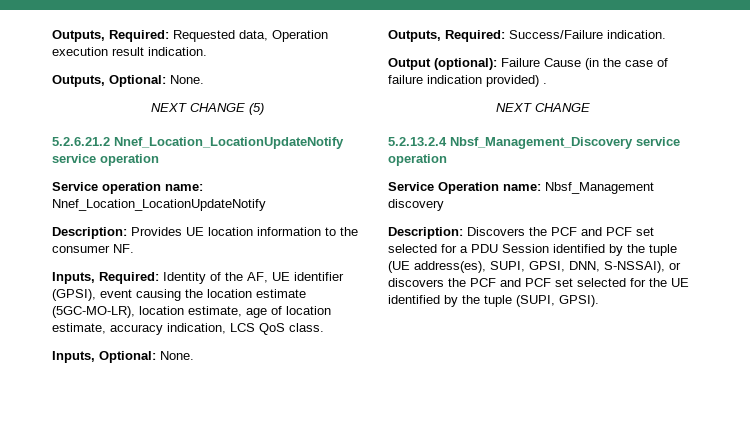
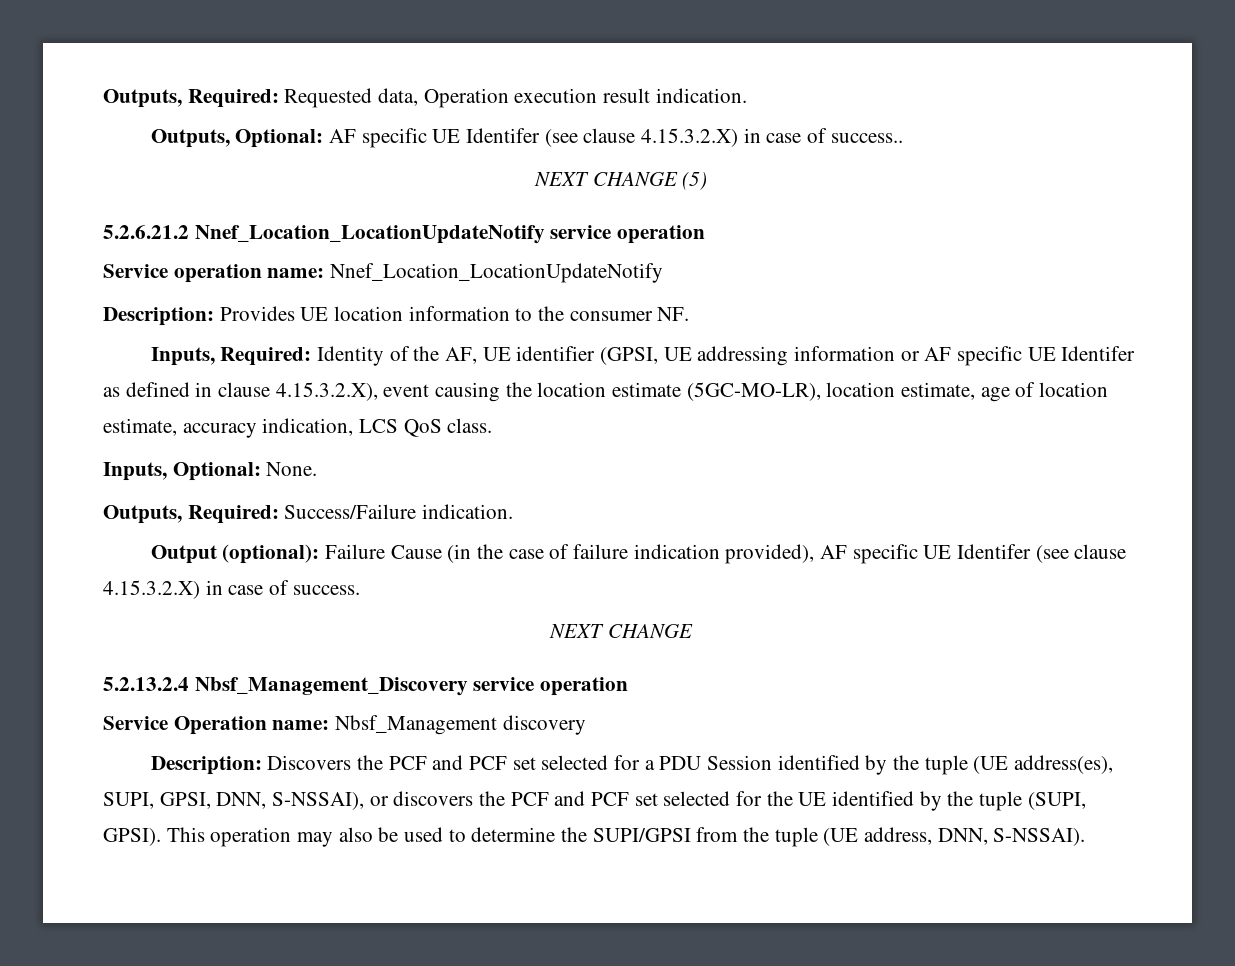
[170,75,204,84] None. -> [328,128,903,148] AF specific UE Identifer (see clause 4.15.3.2.X) in case of success..
[52,289,96,301] (GPSI), -> [599,346,1136,366] [103,382,378,401] (GPSI, UE addressing information or AF specific UE Identifer as defined in clause 4.15.3.2.X),
[486,75,547,87] provided) . -> [725,544,1127,564] [103,580,360,599] provided), AF specific UE Identifer (see clause 4.15.3.2.X) in case of success.
(599, 301) none -> [166,827,1086,847] This operation may also be used to determine the SUPI/GPSI from the tuple (UE address, DNN, S-NSSAI).

